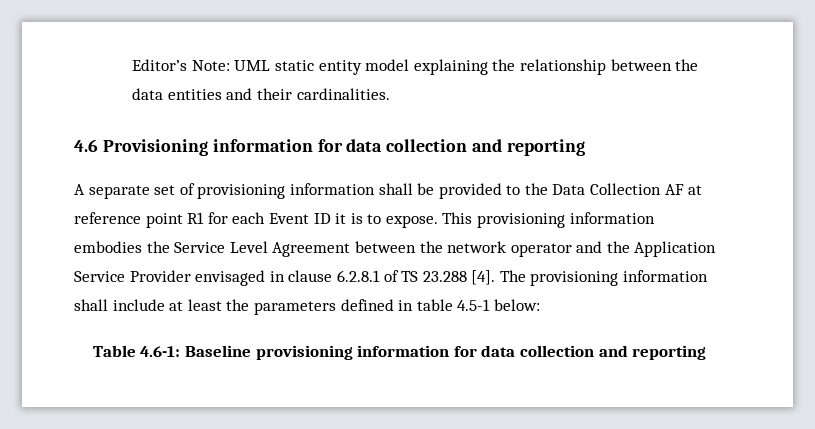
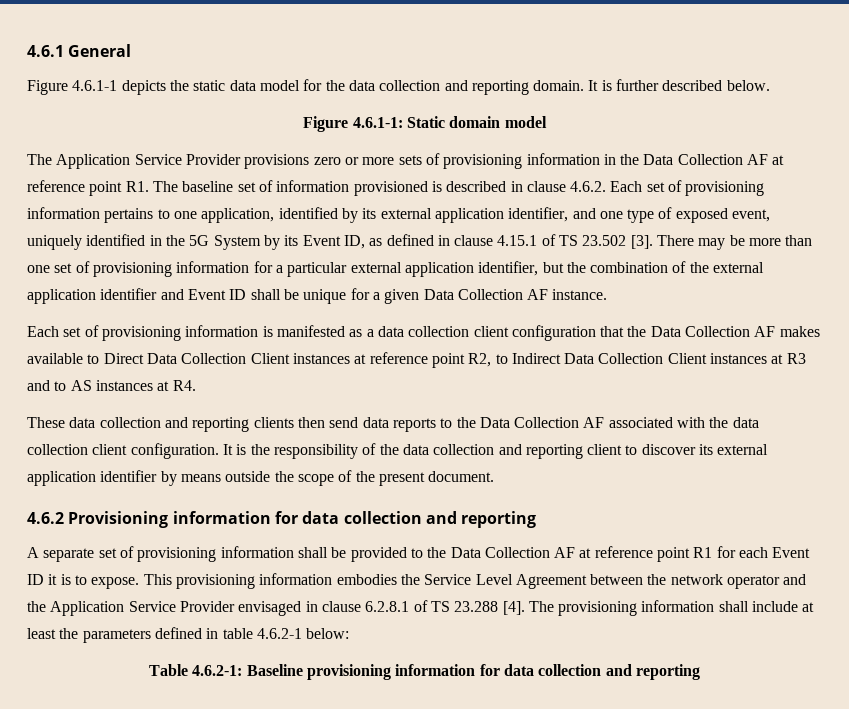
[132,59,699,75] [132,88,390,100] [74,139,98,152] Editor’s Note: UML static entity model explaining the relationship between the data entities and their cardinalities. // 4.6 -> [27,44,132,57] [27,79,770,95] [303,116,547,132] [27,153,785,169] [27,180,765,196] [27,207,771,223] [27,234,813,250] [27,261,765,277] [27,288,608,304] [27,325,820,341] [27,352,806,368] [27,380,196,391] [27,417,759,432] [27,443,769,459] [27,470,495,486] [27,512,64,524] 4.6.1 General // Figure 4.6.1-1 depicts the static data model for the data collection and reporting domain. It is further described below. // Figure 4.6.1-1: Static domain model // The Application Service Provider provisions zero or more sets of provisioning information in the Data Collection AF at reference point R1. The baseline set of information provisioned is described in clause 4.6.2. Each set of provisioning information pertains to one application, identified by its external application identifier, and one type of exposed event, uniquely identified in the 5G System by its Event ID, as defined in clause 4.15.1 of TS 23.502 [3]. There may be more than one set of provisioning information for a particular external application identifier, but the combination of the external application identifier and Event ID shall be unique for a given Data Collection AF instance. // Each set of provisioning information is manifested as a data collection client configuration that the Data Collection AF makes available to Direct Data Collection Client instances at reference point R2, to Indirect Data Collection Client instances at R3 and to AS instances at R4. // These data collection and reporting clients then send data reports to the Data Collection AF associated with the data collection client configuration. It is the responsibility of the data collection and reporting client to discover its external application identifier by means outside the scope of the present document. // 4.6.2
[457,299,491,311] 4.5-1 -> [256,628,302,639] 4.6.2-1
[140,346,181,357] 4.6-1: -> [192,665,243,676] 4.6.2-1:

